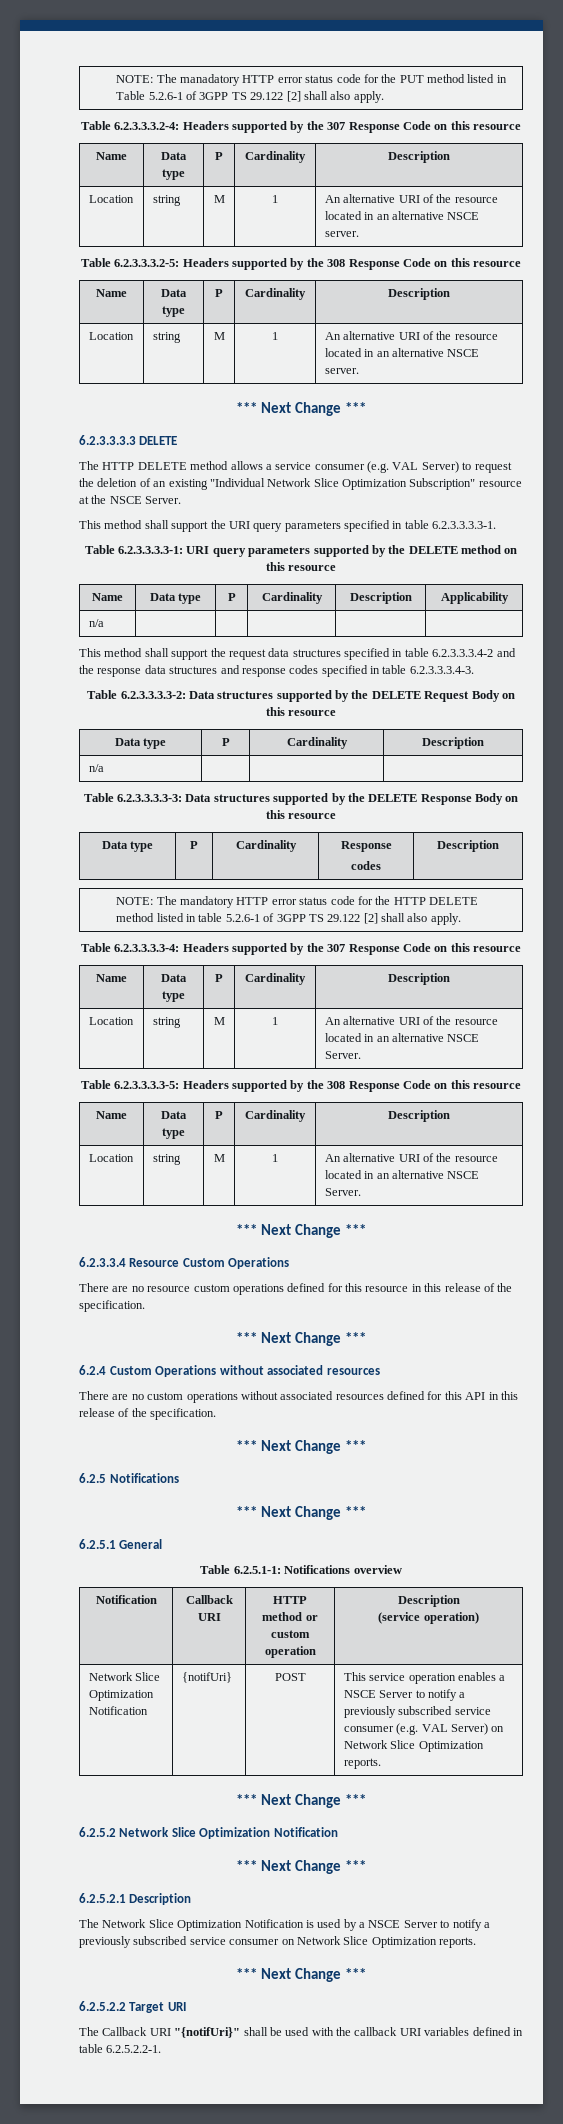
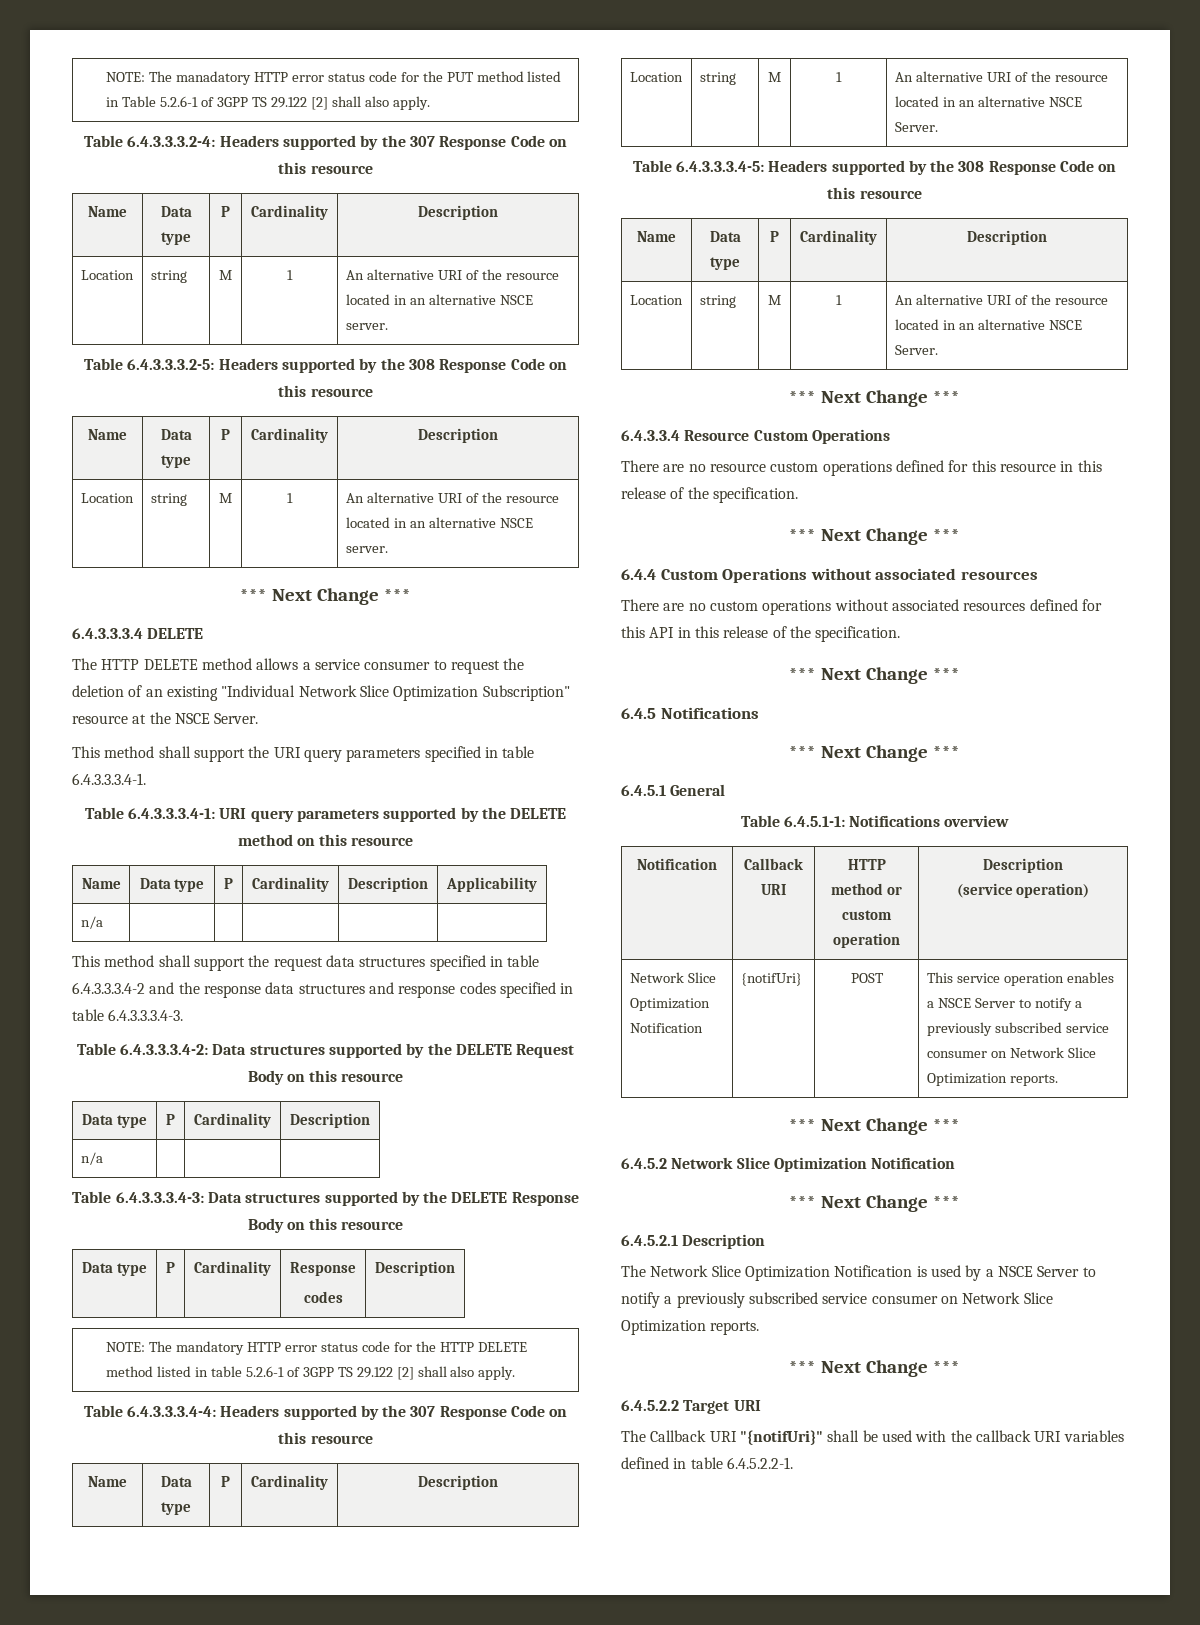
[114,122,180,130] 6.2.3.3.3.2-4: -> [127,136,216,147] 6.4.3.3.3.2-4:
[114,259,180,267] 6.2.3.3.3.2-5: -> [127,359,215,370] 6.4.3.3.3.2-5:
[79,435,136,445] 6.2.3.3.3.3 -> [72,628,143,639] 6.4.3.3.3.4
[367,461,459,473] (e.g. VAL Server) -> (431, 665) none
[432,521,497,529] [84,545,183,554] 6.2.3.3.3.3-1. // Table 6.2.3.3.3.3-1: -> [72,773,146,785] [84,807,216,819] 6.4.3.3.3.4-1. // Table 6.4.3.3.3.4-1:
[432,649,494,657] 6.2.3.3.3.4-2 -> [72,982,145,994] 6.4.3.3.3.4-2
[409,666,474,674] [87,690,186,699] 6.2.3.3.3.4-3. // Table 6.2.3.3.3.3-2: -> [108,1009,184,1021] [76,1043,209,1055] 6.4.3.3.3.4-3. // Table 6.4.3.3.3.4-2:
[117,794,182,802] 6.2.3.3.3.3-3: -> [115,1192,204,1203] 6.4.3.3.3.4-3:
[114,944,180,952] 6.2.3.3.3.3-4: -> [126,1406,216,1417] 6.4.3.3.3.4-4:
[114,1081,180,1089] 6.2.3.3.3.3-5: -> [675,161,764,172] 6.4.3.3.3.4-5:
[79,1257,126,1267] 6.2.3.3.4 -> [621,430,680,441] 6.4.3.3.4
[79,1365,106,1375] 6.2.4 -> [621,569,656,580] 6.4.4
[79,1473,106,1483] 6.2.5 -> [621,708,656,719] 6.4.5
[79,1539,116,1549] 6.2.5.1 -> [621,785,666,796] 6.4.5.1
[233,1566,281,1574] 6.2.5.1-1: -> [783,816,845,827] 6.4.5.1-1:
[396,1723,505,1735] [343,1740,484,1752] [343,1758,381,1769] [236,1794,366,1808] [79,1827,116,1837] (e.g. VAL Server) on Network Slice Optimization reports. // *** Next Change *** // 6.2.5.2 -> [990,1047,1096,1058] [926,1073,1058,1086] [789,1118,960,1135] [621,1158,667,1169] on Network Slice Optimization reports. // *** Next Change *** // 6.4.5.2
[79,1893,126,1903] 6.2.5.2.1 -> [621,1235,678,1246] 6.4.5.2.1
[79,2001,126,2011] 6.2.5.2.2 -> [621,1400,679,1411] 6.4.5.2.2
[106,2045,162,2053] 6.2.5.2.2-1. -> [726,1457,793,1469] 6.4.5.2.2-1.

